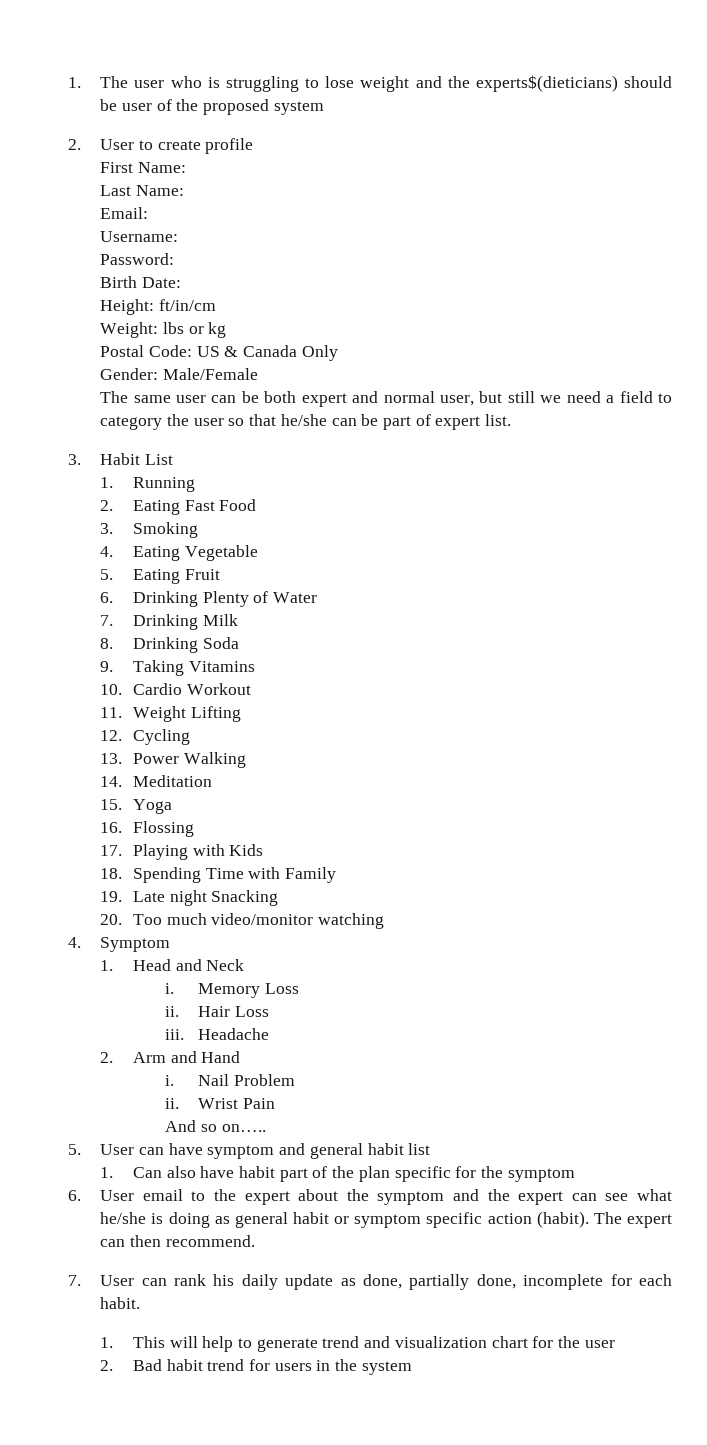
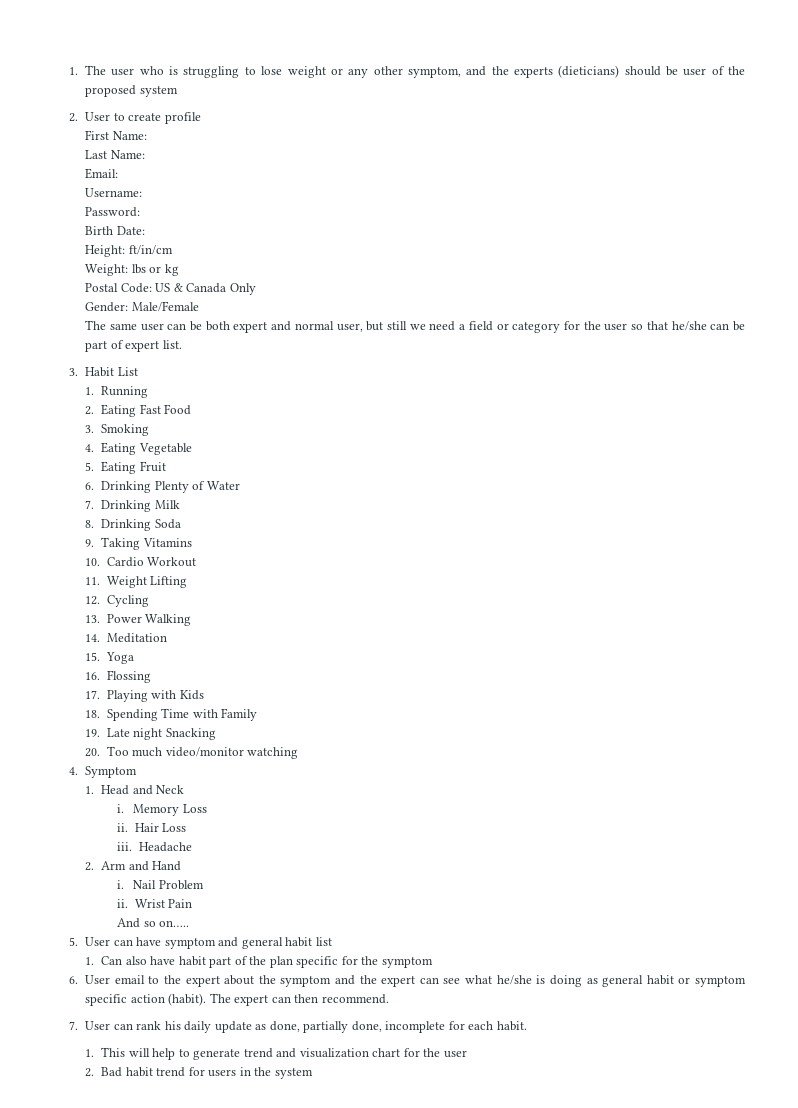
[415,75,618,92] and the experts$(dieticians) -> [330,65,620,78] or any other symptom, and the experts (dieticians)
[657,393,672,403] [100,416,163,430] to category -> [496,321,580,333] or category for

